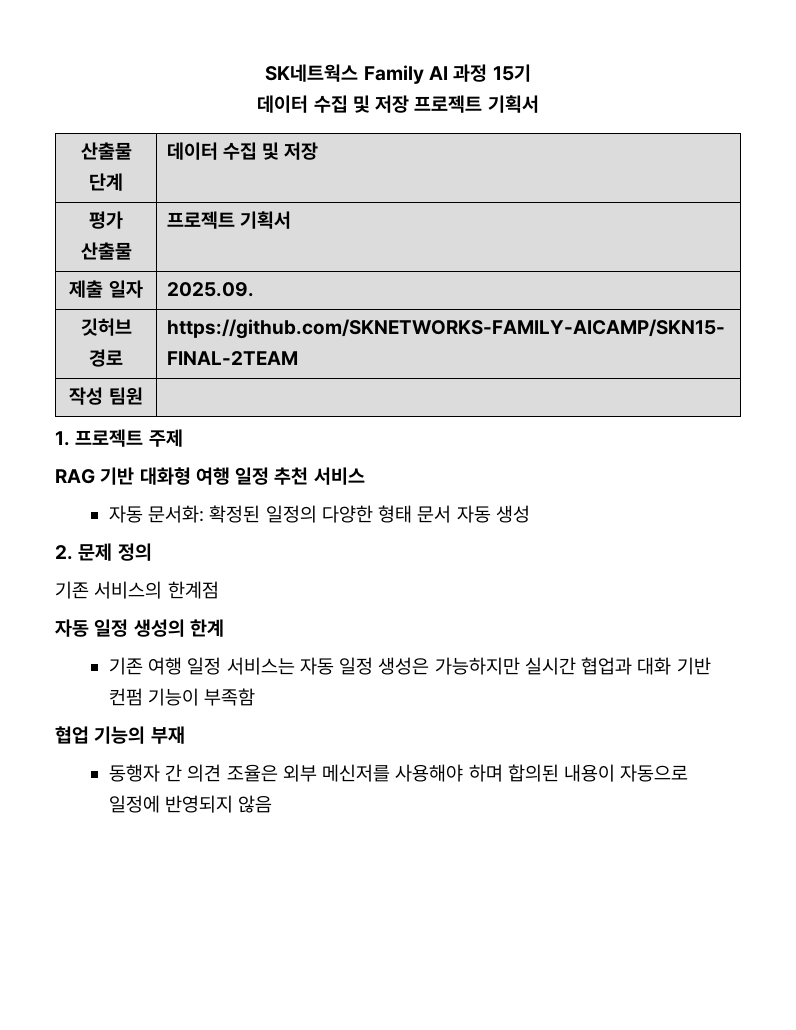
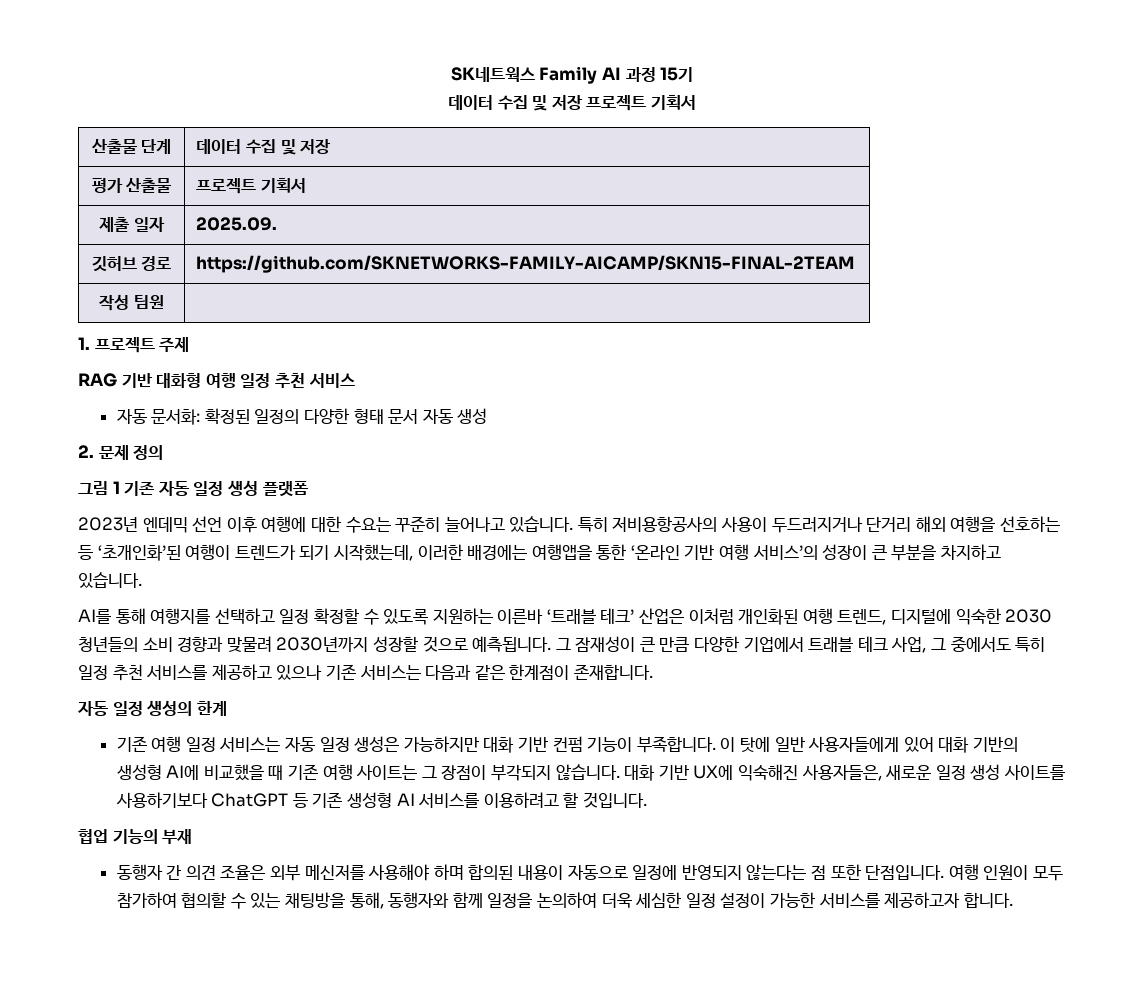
[55,581,219,599] 기존 서비스의 한계점 -> [78,480,309,497] [78,516,1061,533] [78,544,1002,561] [78,572,142,588] [78,608,1053,625] [78,636,1046,653] [78,664,653,681] 그림 1 기존 자동 일정 생성 플랫폼 // 2023년 엔데믹 선언 이후 여행에 대한 수요는 꾸준히 늘어나고 있습니다. 특히 저비용항공사의 사용이 두드러지거나 단거리 해외 여행을 선호하는 등 ‘초개인화’된 여행이 트렌드가 되기 시작했는데, 이러한 배경에는 여행앱을 통한 ‘온라인 기반 여행 서비스’의 성장이 큰 부분을 차지하고 있습니다. // AI를 통해 여행지를 선택하고 일정 확정할 수 있도록 지원하는 이른바 ‘트래블 테크’ 산업은 이처럼 개인화된 여행 트렌드, 디지털에 익숙한 2030 청년들의 소비 경향과 맞물려 2030년까지 성장할 것으로 예측됩니다. 그 잠재성이 큰 만큼 다양한 기업에서 트래블 테크 사업, 그 중에서도 특히 일정 추천 서비스를 제공하고 있으나 기존 서비스는 다음과 같은 한계점이 존재합니다.
[524,657,633,675] 실시간 협업과 -> (479, 744) none
[204,688,256,706] 부족함 -> [636,736,1018,753] [116,764,1065,781] [115,792,647,808] 부족합니다. 이 탓에 일반 사용자들에게 있어 대화 기반의 생성형 AI에 비교했을 때 기존 여행 사이트는 그 장점이 부각되지 않습니다. 대화 기반 UX에 익숙해진 사용자들은, 새로운 일정 생성 사이트를 사용하기보다 ChatGPT 등 기존 생성형 AI 서비스를 이용하려고 할 것입니다.
[238,795,273,813] 않음 -> [746,864,1063,881] [116,892,1013,909] 않는다는 점 또한 단점입니다. 여행 인원이 모두 참가하여 협의할 수 있는 채팅방을 통해, 동행자와 함께 일정을 논의하여 더욱 세심한 일정 설정이 가능한 서비스를 제공하고자 합니다.

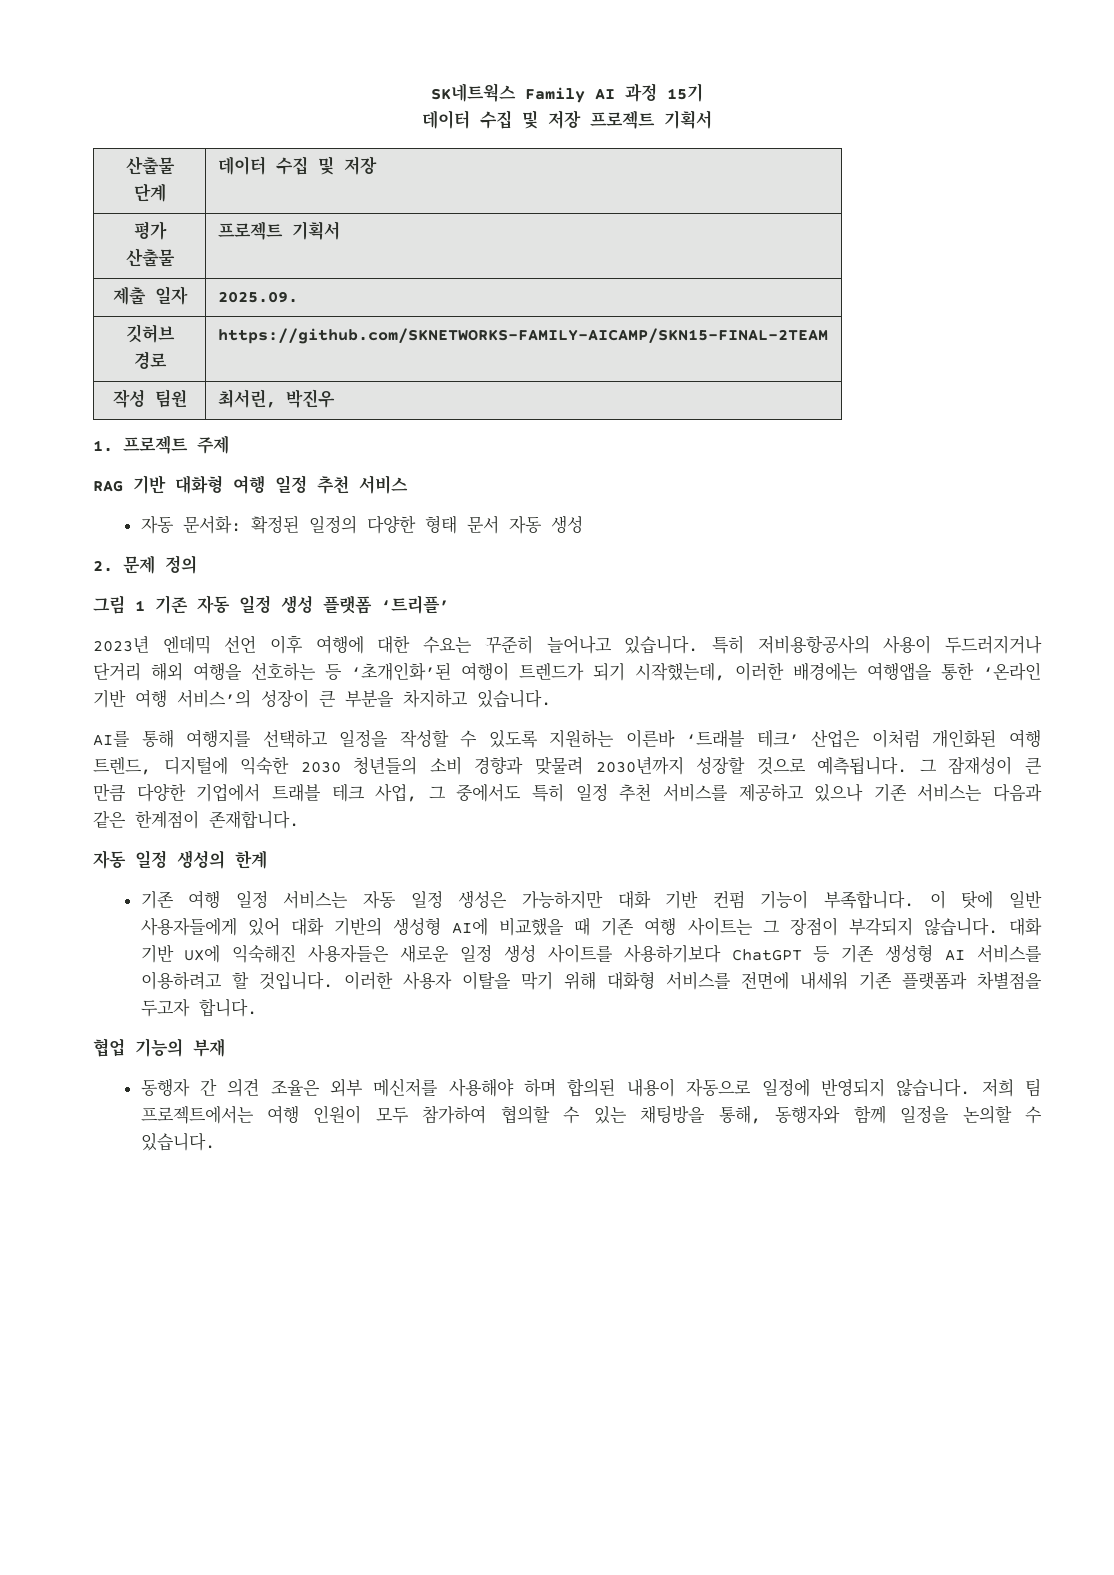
(164, 302) none -> [217,389,335,408] 최서린, 박진우
(309, 489) none -> [381,595,449,614] ‘트리플’
[279,608,359,625] 일정 확정할 -> [339,730,449,748] 일정을 작성할
[801,764,882,781] 사용자들은, -> [308,944,390,963] 사용자들은
(647, 800) none -> [343,971,1042,990] [140,999,257,1017] 이러한 사용자 이탈을 막기 위해 대화형 서비스를 전면에 내세워 기존 플랫폼과 차별점을 두고자 합니다.
[746,864,945,880] 않는다는 점 또한 단점입니다. -> [896,1078,1041,1097] [140,1105,254,1124] 않습니다. 저희 팀 프로젝트에서는
[536,892,1013,908] 논의하여 더욱 세심한 일정 설정이 가능한 서비스를 제공하고자 합니다. -> [962,1105,1043,1124] [140,1133,215,1151] 논의할 수 있습니다.

